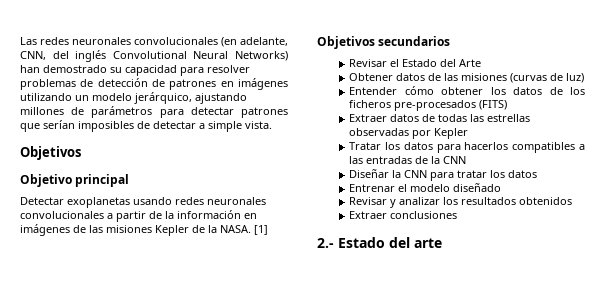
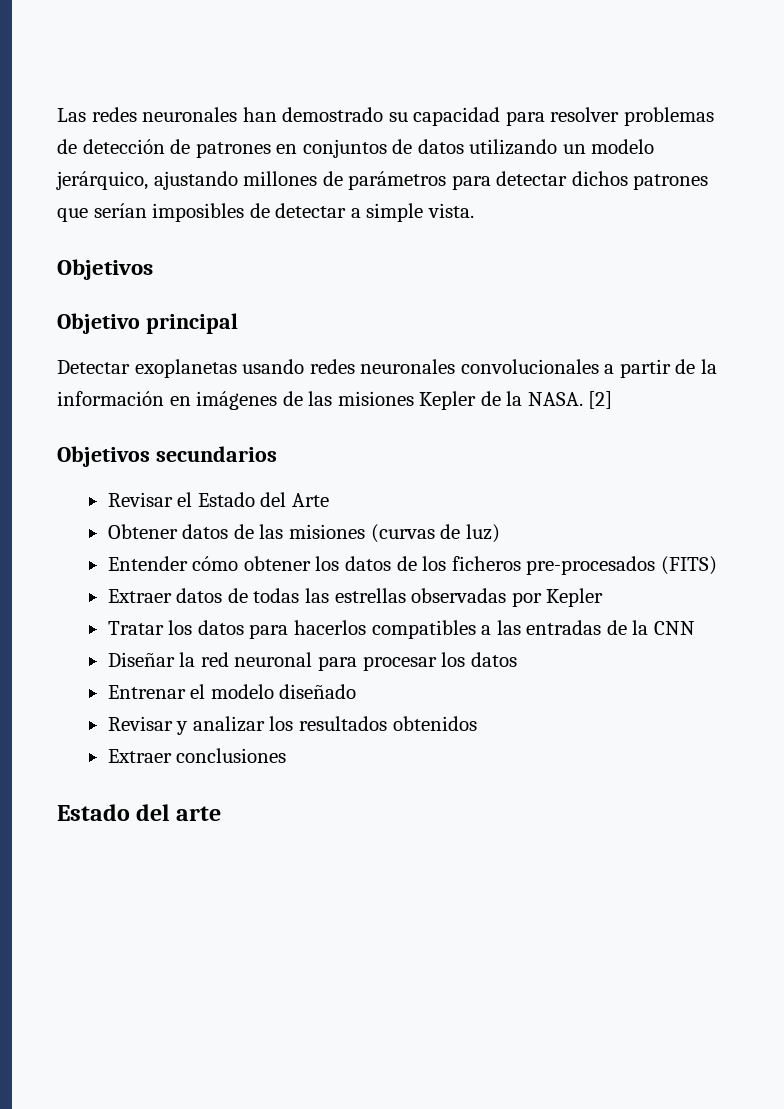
[134,37,288,47] [20,50,288,62] convolucionales (en adelante, CNN, del inglés Convolutional Neural Networks) -> (238, 114) none
[238,78,288,90] imágenes -> [302,139,464,158] conjuntos de datos
(234, 111) none -> [571,171,628,186] dichos
[254,225,268,235] [1] -> [588,391,613,409] [2]
[404,170,488,181] CNN para tratar -> [200,652,437,671] red neuronal para procesar
[317,238,334,248] 2.- -> (287, 755) none

